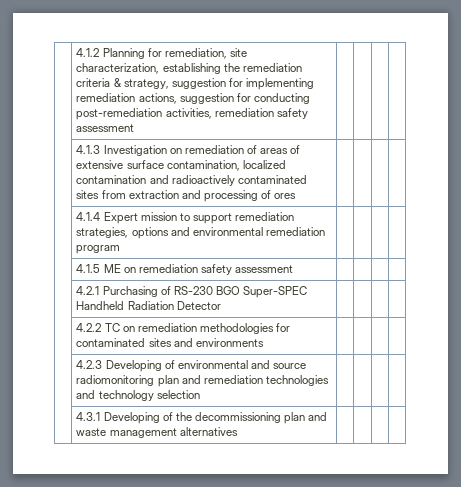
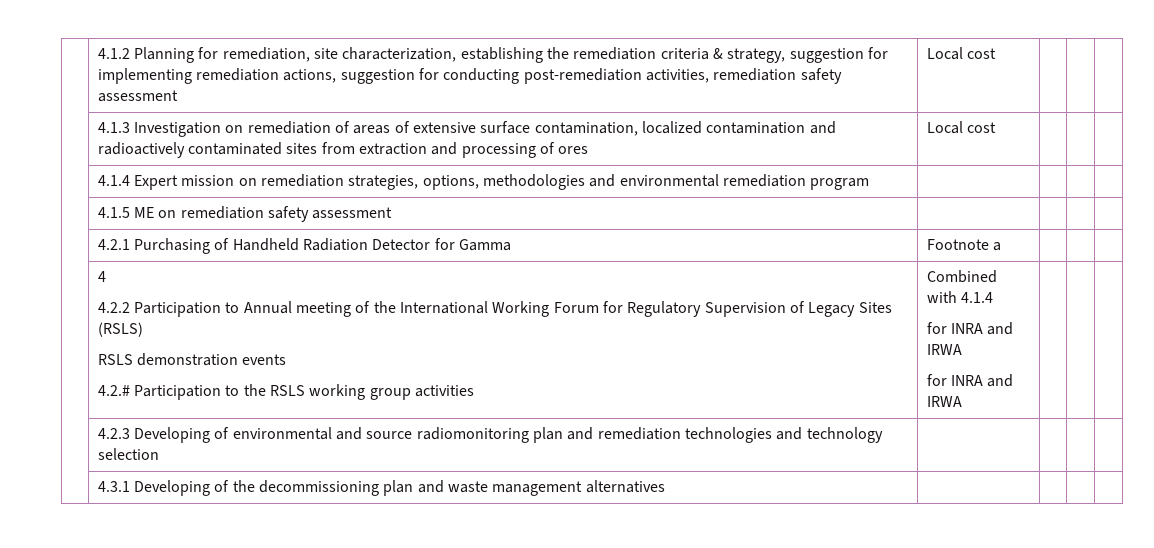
(135, 128) none -> [926,47,997,60] Local cost
(297, 196) none -> [926,121,997,134] Local cost
[179,212,294,224] [76,227,169,239] to support remediation strategies, options -> [238,174,586,190] on remediation strategies, options, methodologies
[173,286,307,298] RS-230 BGO Super-SPEC -> (230, 244) none
[76,323,290,334] [76,338,264,347] | | | | // | 4.2.2 TC on remediation methodologies for contaminated sites and environments | -> [434,238,512,251] [926,239,1002,251] [97,271,106,282] [97,301,892,317] [97,322,143,337] [97,353,287,366] [97,384,475,400] [926,270,997,283] [926,291,994,303] [926,322,1014,335] [926,344,962,355] [926,374,1014,387] [926,396,962,407] for Gamma | Footnote a | | | // | 4 // 4.2.2 Participation to Annual meeting of the International Working Forum for Regulatory Supervision of Legacy Sites (RSLS) // RSLS demonstration events // 4.2.# Participation to the RSLS working group activities | Combined with 4.1.4 // for INRA and IRWA // for INRA and IRWA

